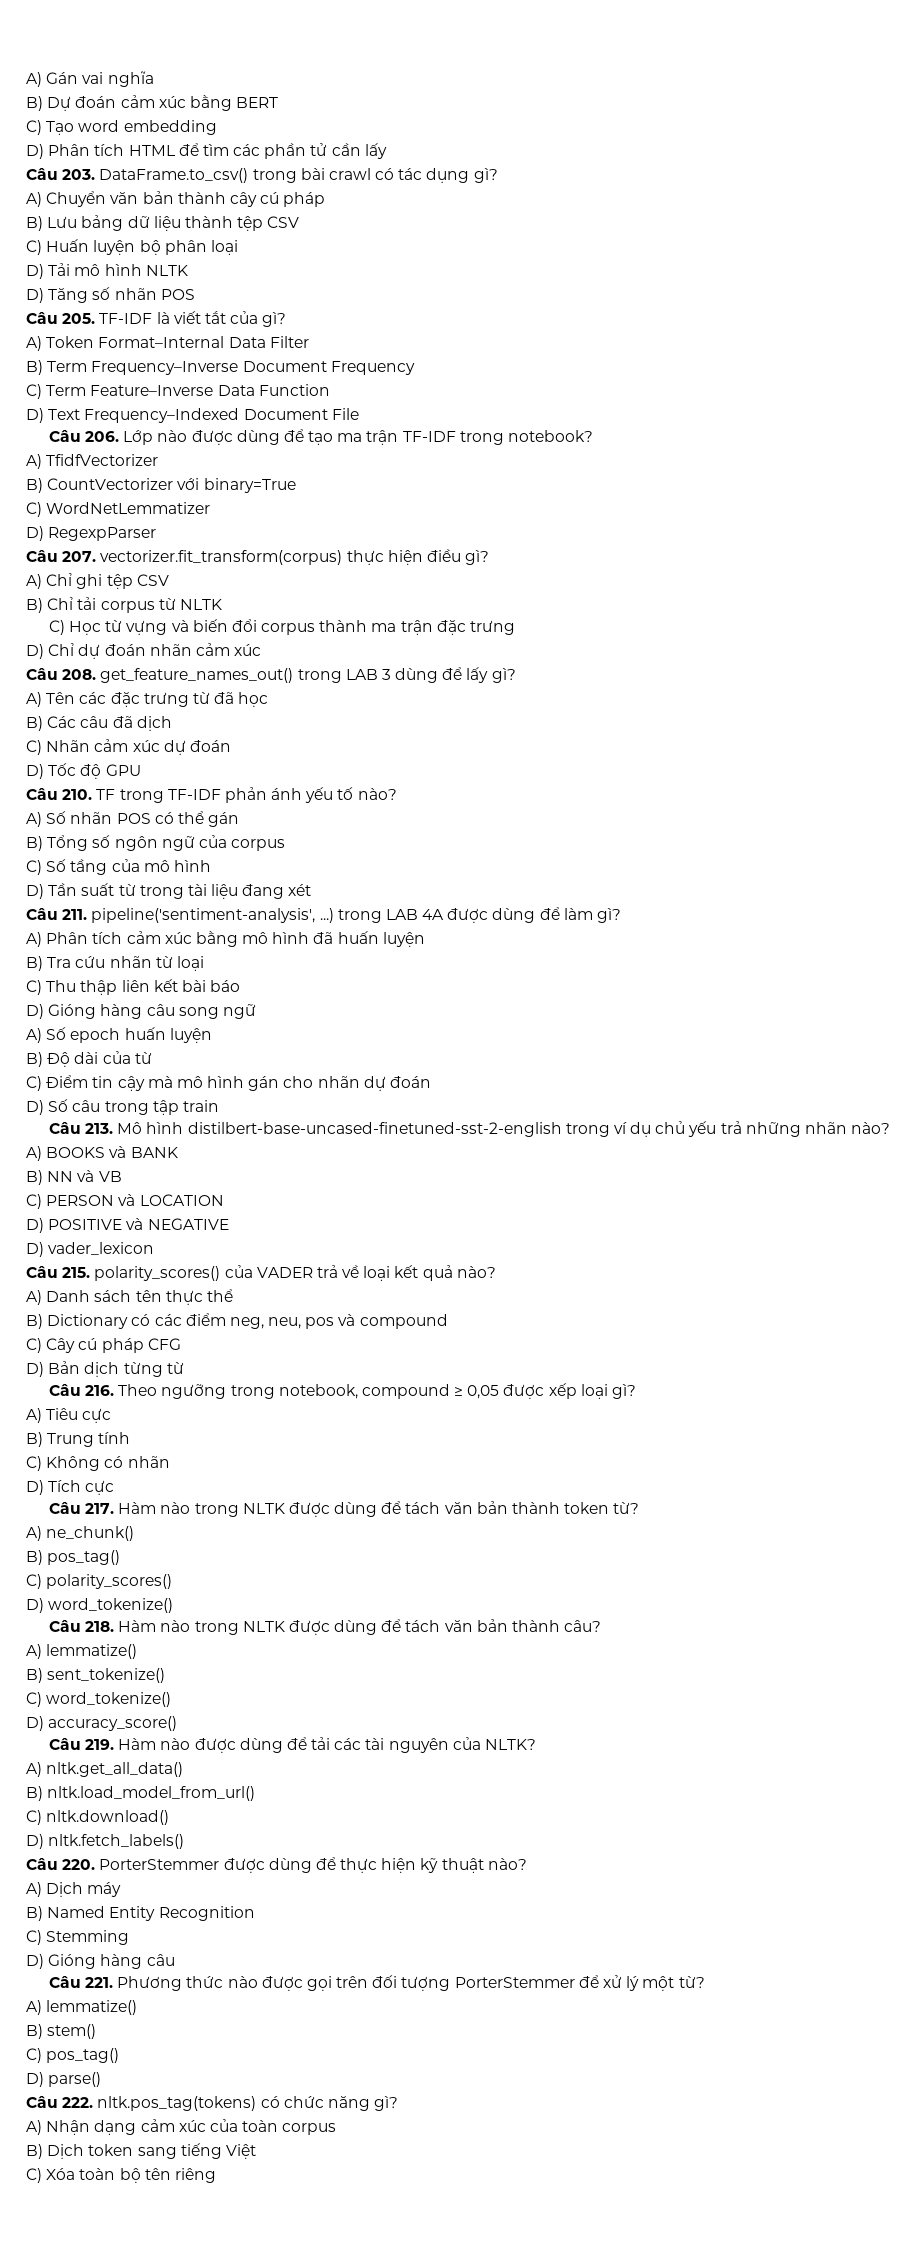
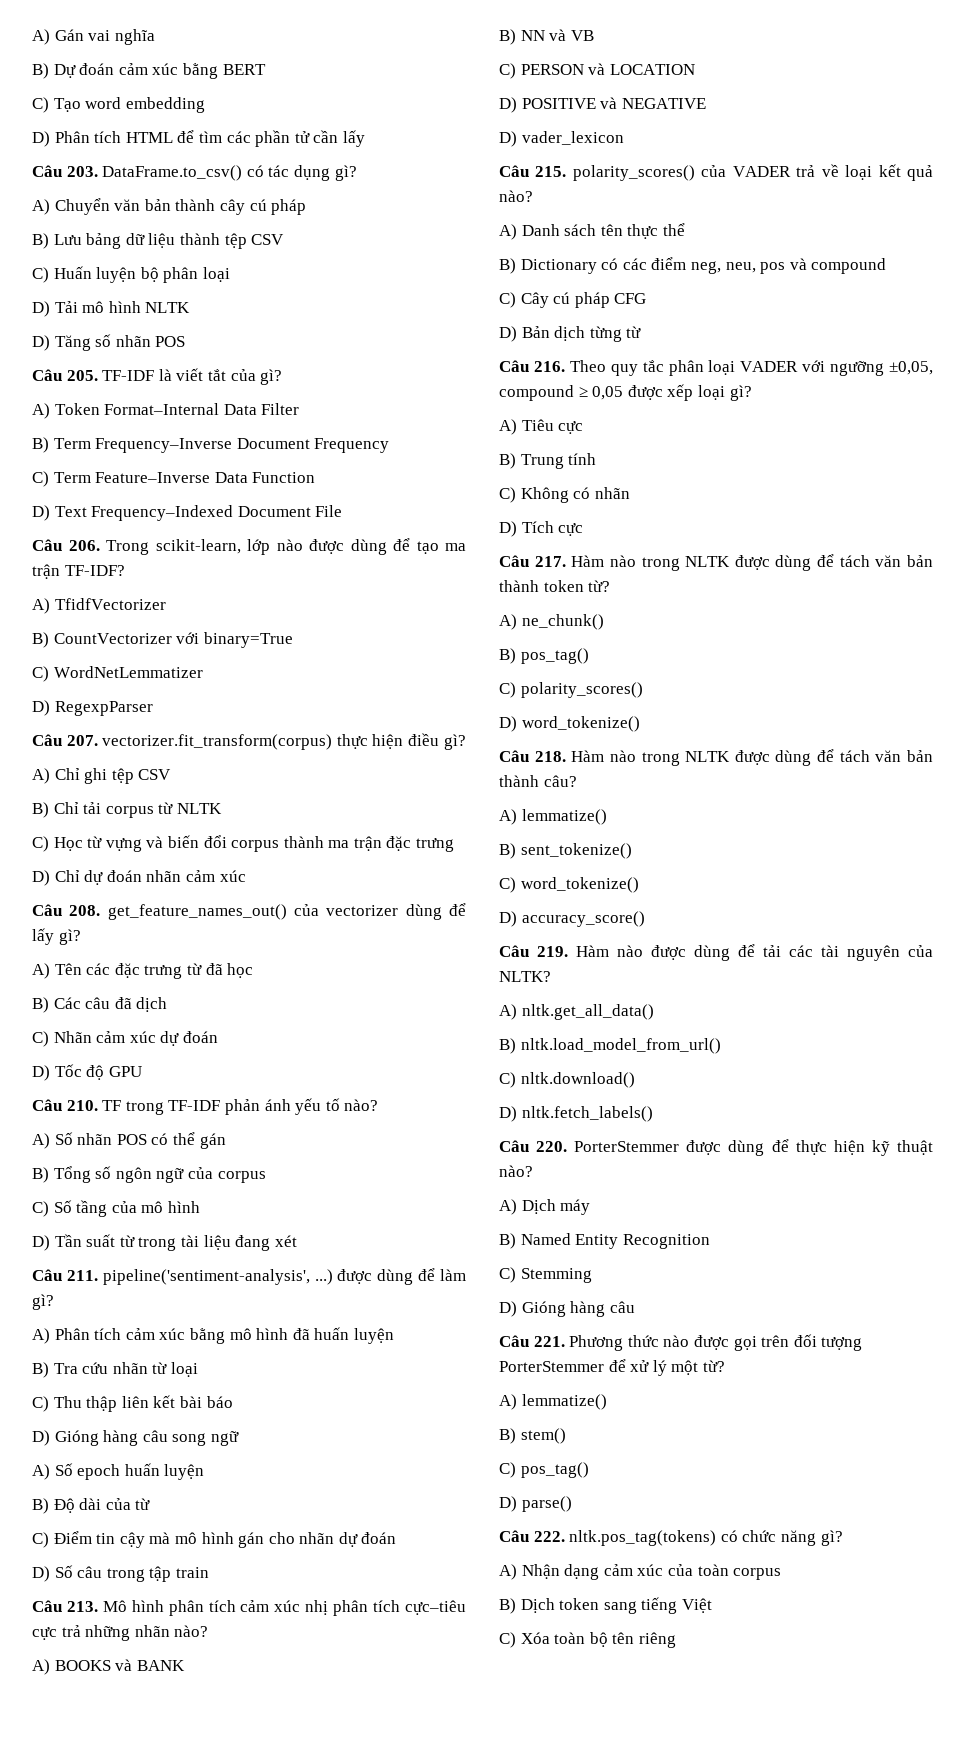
[252,168,371,183] trong bài crawl -> (243, 173) none
[123,430,154,445] Lớp -> [106,539,270,555] Trong scikit-learn, lớp
[402,430,593,445] TF-IDF trong notebook? -> [64,565,125,576] TF-IDF?
[297,669,391,683] trong LAB 3 -> [294,904,399,916] của vectorizer
[337,909,445,923] trong LAB 4A -> (333, 1277) none
[187,1121,717,1137] distilbert-base-uncased-finetuned-sst-2-english trong ví dụ chủ yếu -> [168,1600,467,1616] [32,1627,57,1640] phân tích cảm xúc nhị phân tích cực–tiêu cực
[161,1384,358,1399] ngưỡng trong notebook, -> [610,360,933,376] quy tắc phân loại VADER với ngưỡng ±0,05,

